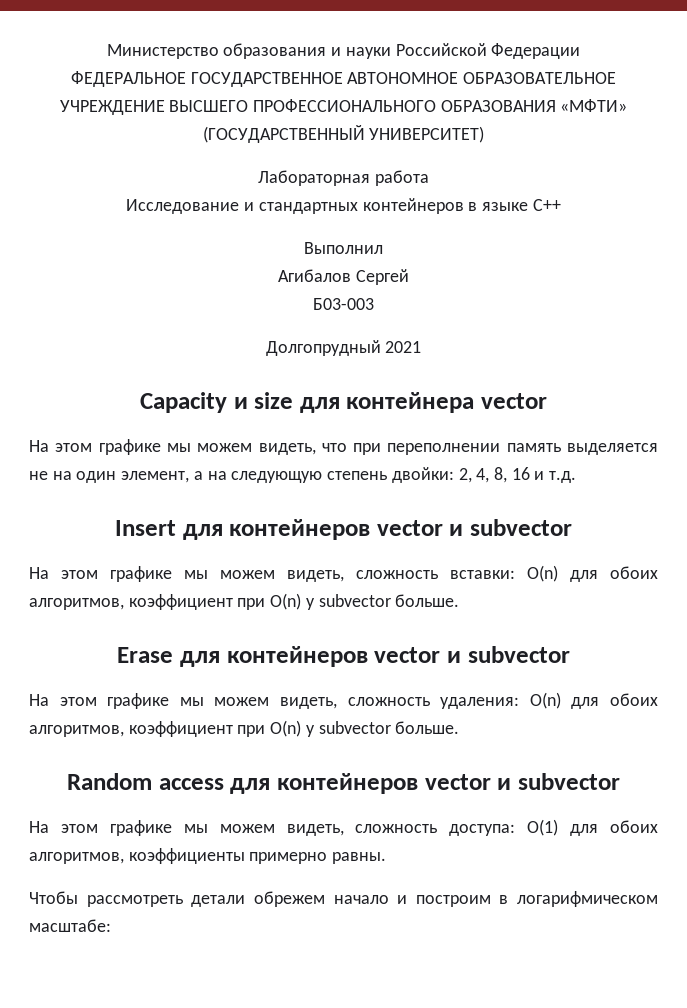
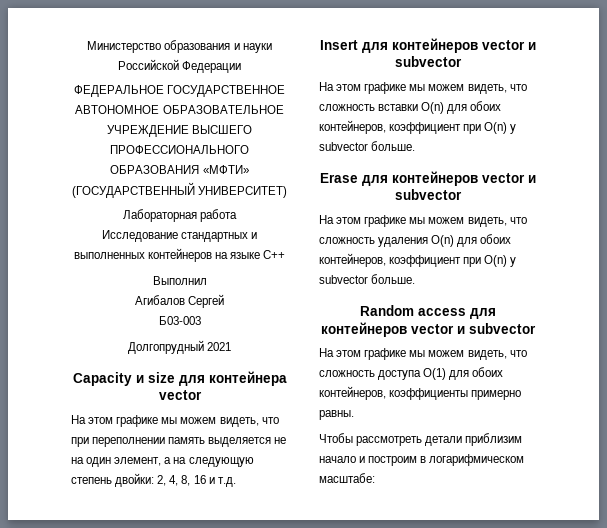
[244,198,478,214] и стандартных контейнеров в -> [181,232,258,242] [73,248,228,262] стандартных и выполненных контейнеров на
[356,565,658,582] [29,598,124,610] сложность вставки: O(n) для обоих алгоритмов, -> [509,84,527,91] [319,101,502,114] [319,120,386,134] что сложность вставки O(n) для обоих контейнеров,
[347,692,659,709] [29,725,124,737] сложность удаления: O(n) для обоих алгоритмов, -> [509,217,527,224] [319,234,512,247] [319,253,386,267] что сложность удаления O(n) для обоих контейнеров,
[355,824,516,836] сложность доступа: -> [509,350,527,357] [319,370,422,380] что сложность доступа
[29,852,124,864] алгоритмов, -> [319,386,386,400] контейнеров,
[253,891,325,907] обрежем -> [465,433,523,446] приблизим

